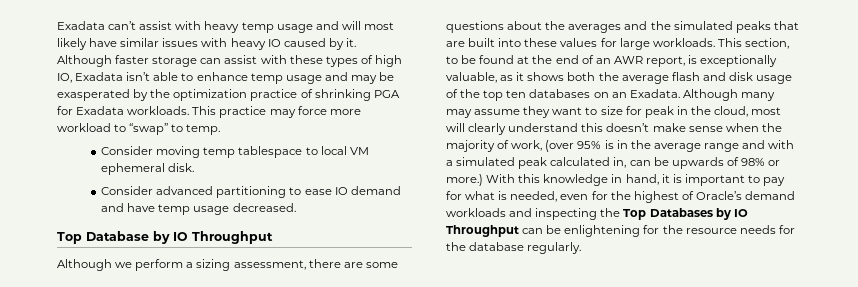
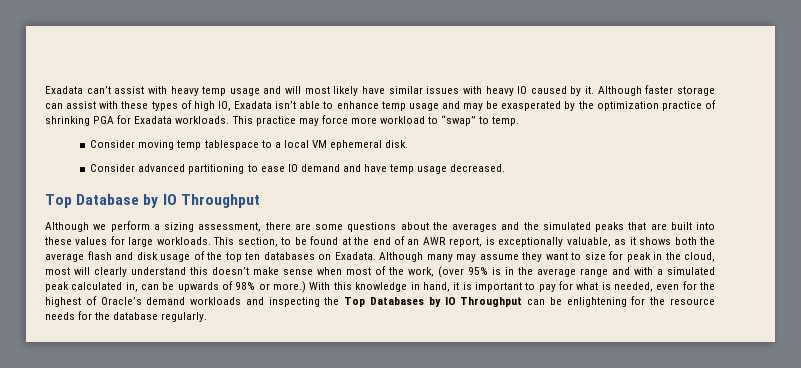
(318, 151) none -> [274,142,281,148] a
[611,92,627,98] an -> (331, 257) none
[761,123,782,132] [446,140,510,152] the majority of -> [346,266,404,275] most of the

